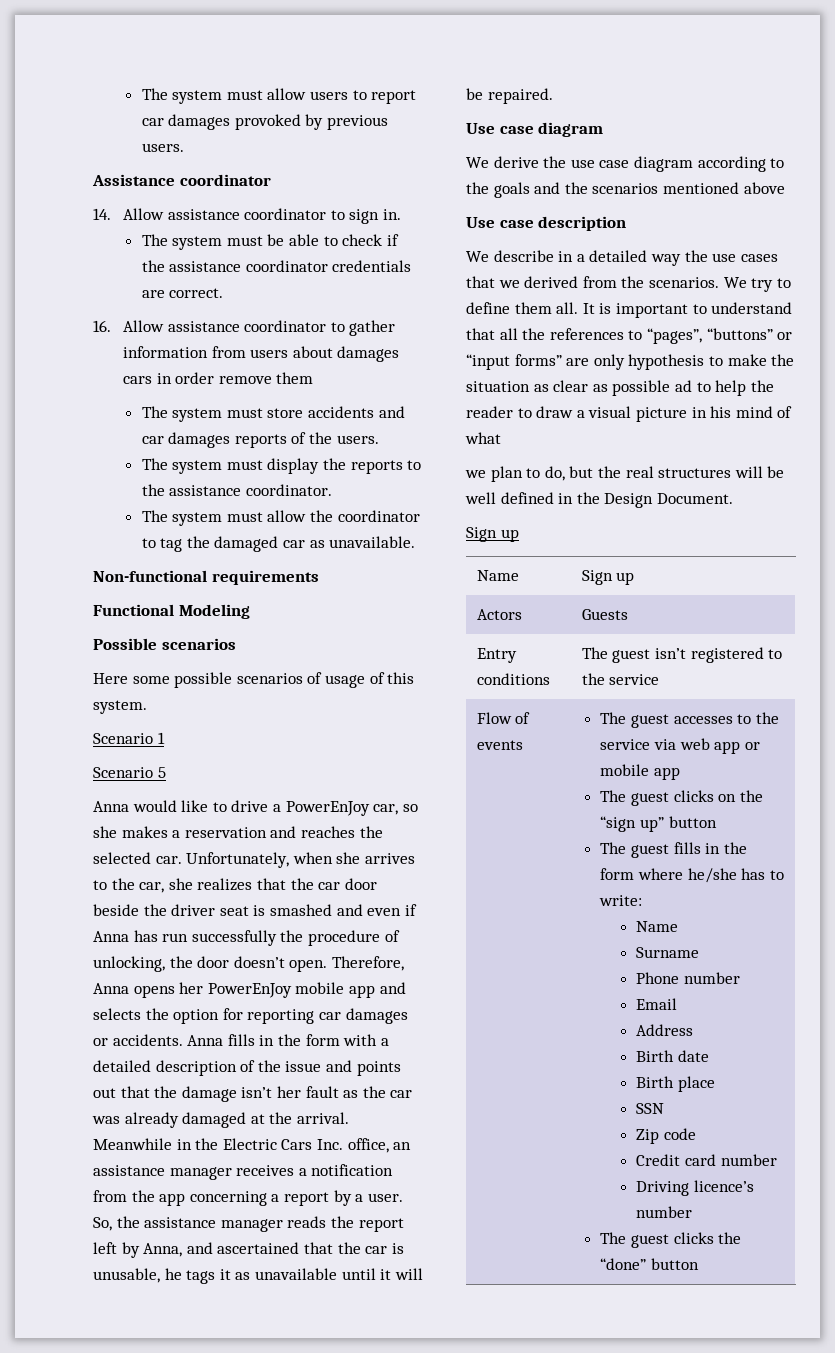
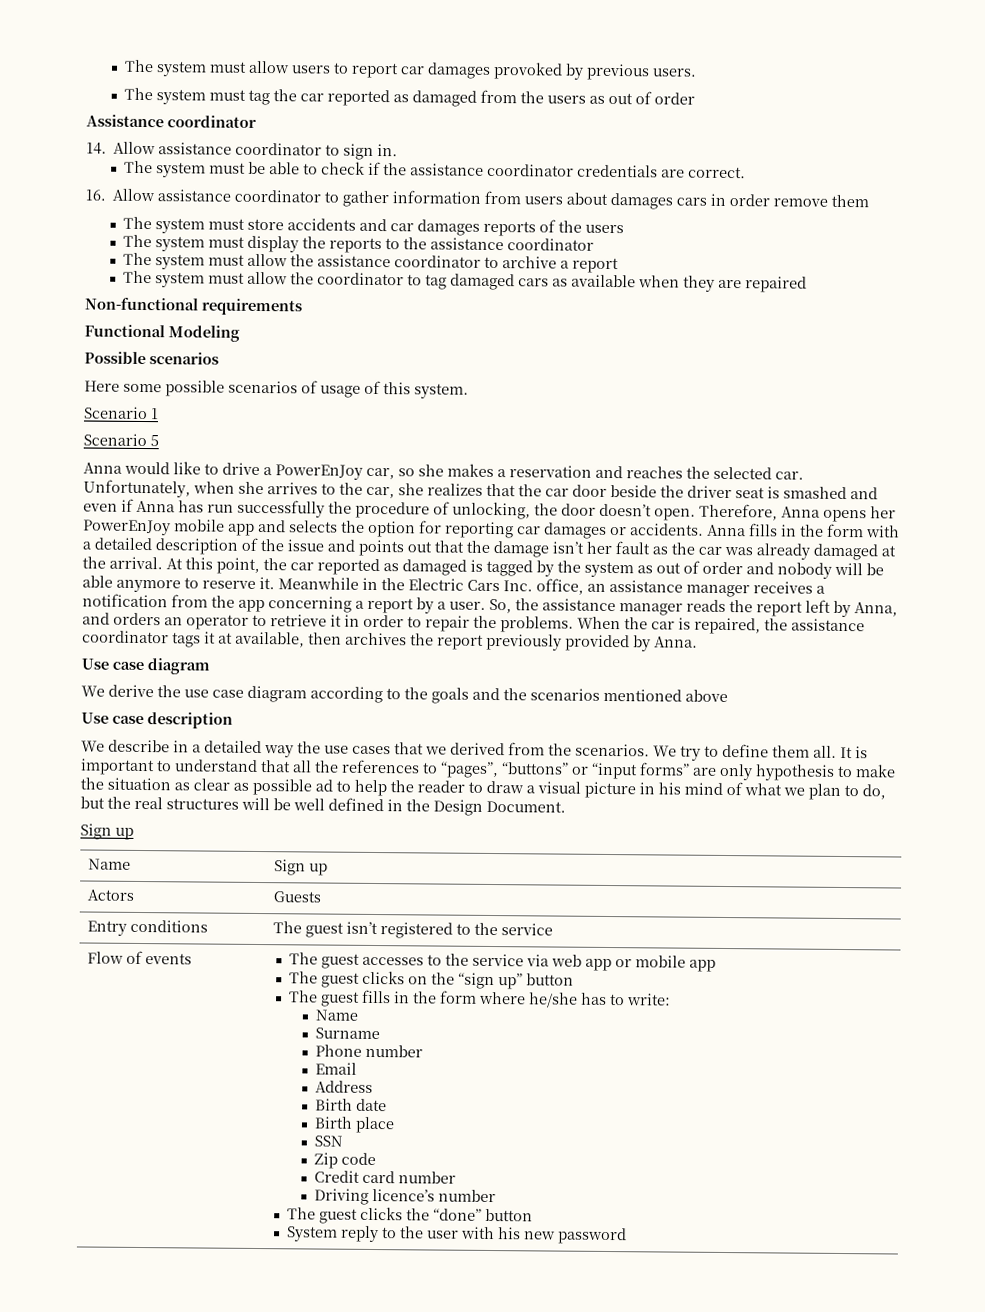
(184, 147) none -> [123,87,695,107] // The system must tag the car reported as damaged from the users as out of order
[336,435,379,444] users. -> [584,224,624,234] users
[245,484,332,496] coordinator. -> [506,238,594,251] [122,252,619,274] coordinator // The system must allow the assistance coordinator to archive a report
[186,536,416,552] the damaged car as unavailable. -> [449,273,807,293] damaged cars as available when they are repaired
(349, 1118) none -> [166,557,884,579] [82,575,275,593] At this point, the car reported as damaged is tagged by the system as out of order and nobody will be able anymore to reserve it.
[217,1242,404,1254] [93,1268,423,1284] [466,88,553,104] ascertained that the car is unusable, he tags it as unavailable until it will be repaired. -> [113,612,865,635] [82,630,698,652] orders an operator to retrieve it in order to repair the problems. When the car is repaired, the assistance coordinator tags it at available, then archives the report previously provided by Anna.
(501, 438) // -> (782, 789) none
(700, 1264) none -> [286,1225,628,1245] // System reply to the user with his new password

